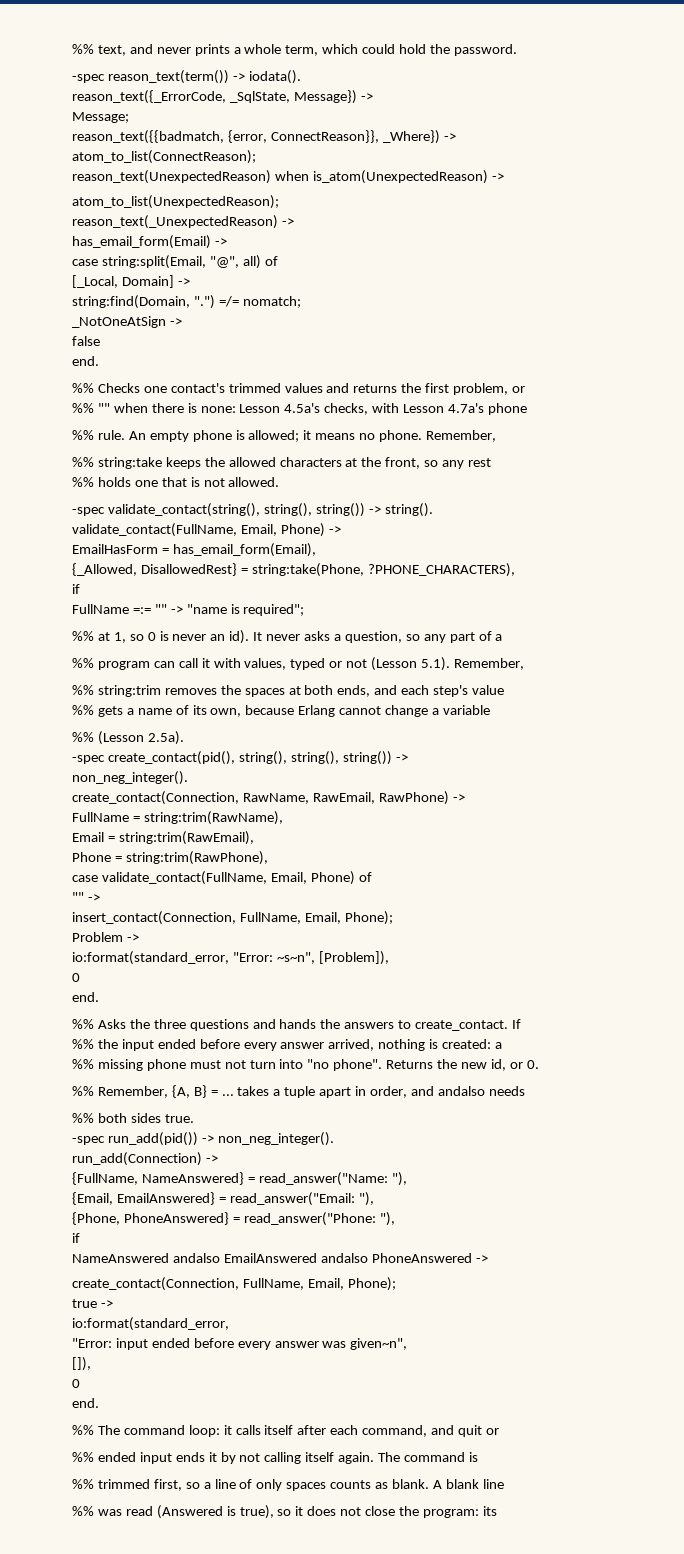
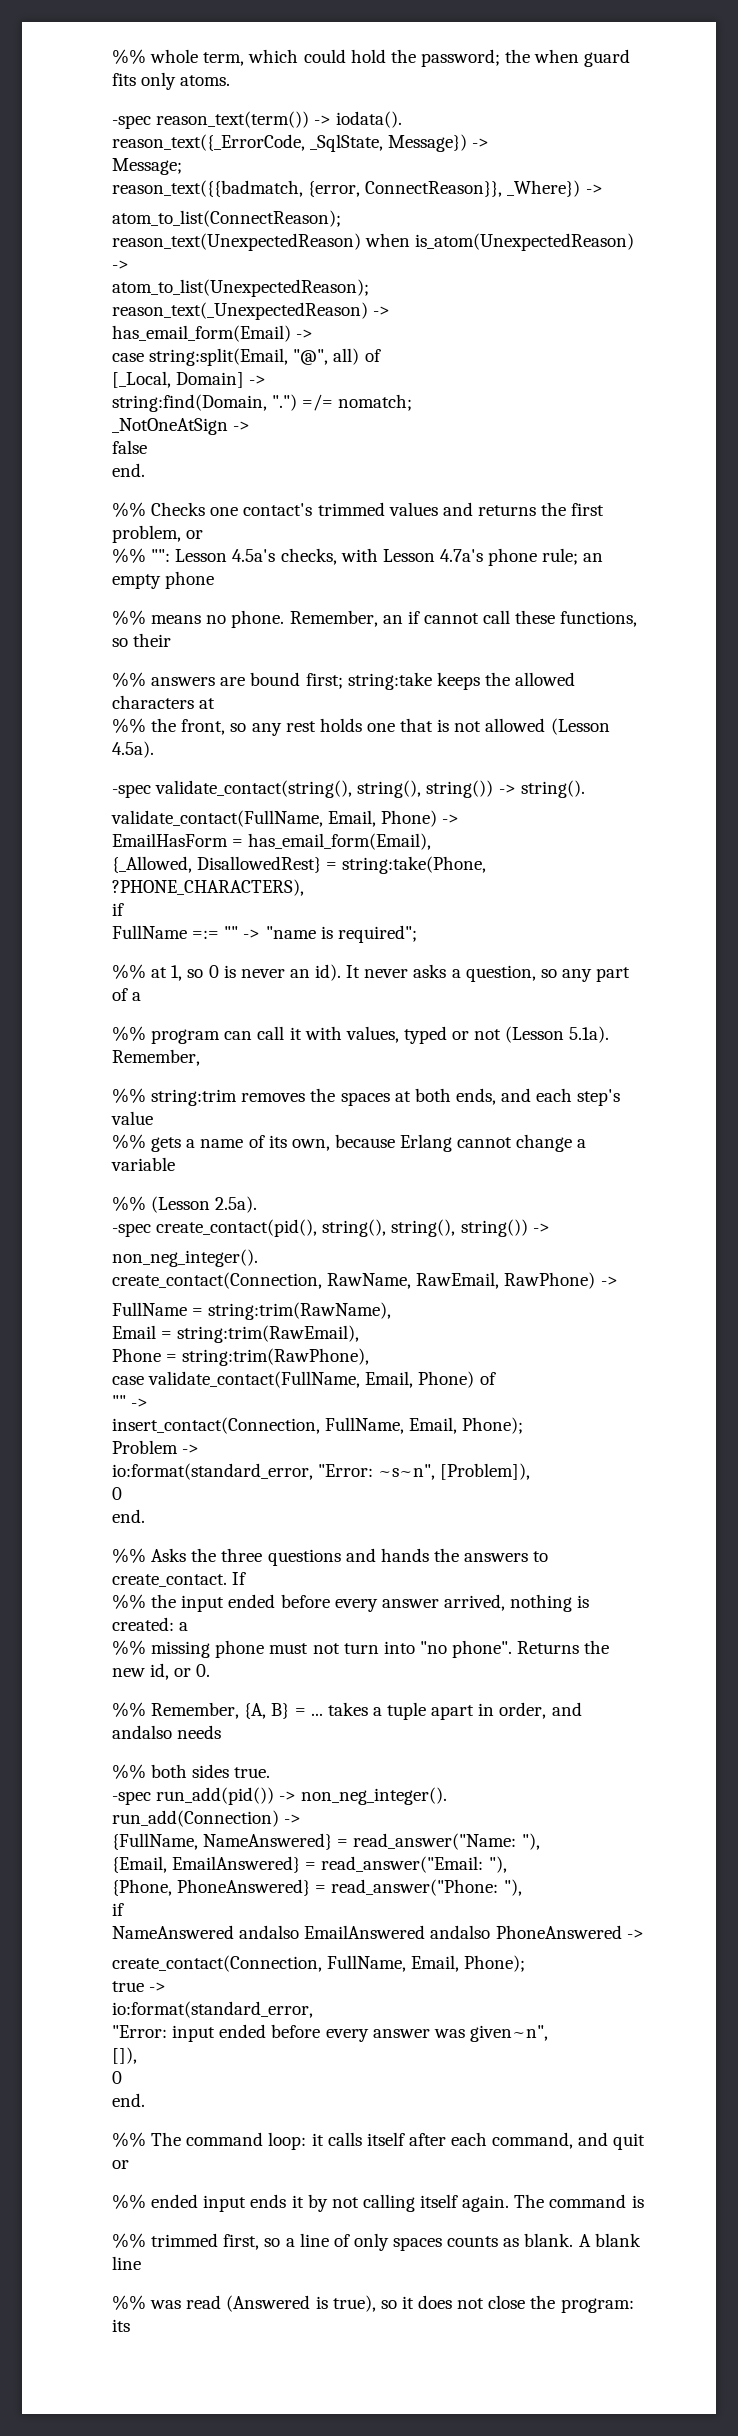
[72,44,241,56] %% text, and never prints a -> [112,49,146,64] %%
[453,44,517,56] password. -> [420,49,631,67] [112,72,231,90] password; the when guard fits only atoms.
[97,403,236,413] "" when there is none: -> [151,549,171,562] "":
[72,430,497,442] [72,457,94,467] // %% rule. An empty phone is allowed; it means no phone. Remember, // %% -> [542,548,604,565] [112,571,215,589] [112,610,638,628] [112,633,172,647] [112,672,343,689] rule; an empty phone // %% means no phone. Remember, an if cannot call these functions, so their // %% answers are bound first;
(358, 462) none -> [112,718,146,733] // %%
[72,477,94,487] // %% -> (316, 726) none
[228,477,280,487] allowed. -> [485,718,610,735] [112,741,154,758] allowed (Lesson 4.5a).
[421,657,451,671] 5.1). -> [569,1026,610,1043] 5.1a).

